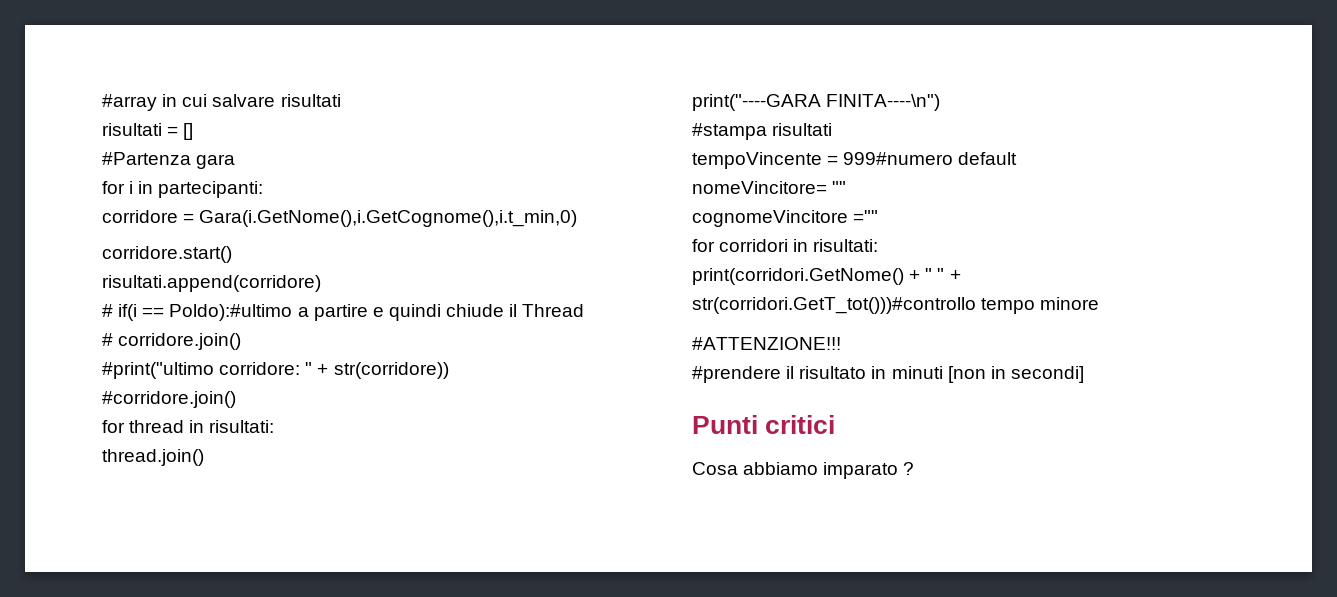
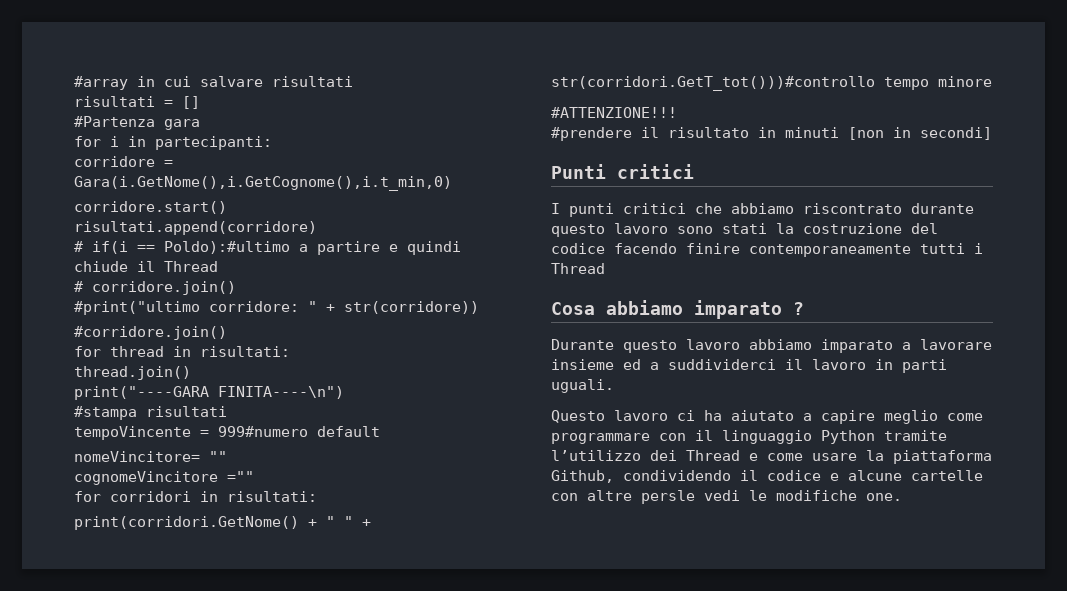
[692,462,915,479] Cosa abbiamo imparato ? -> [551,203,974,217] [551,223,938,237] [551,243,983,257] [551,263,605,274] [551,300,804,319] [551,339,992,353] [551,359,947,373] [551,379,614,393] [551,410,983,424] [551,430,947,444] [551,450,992,464] [551,470,983,483] [551,490,902,504] I punti critici che abbiamo riscontrato durante questo lavoro sono stati la costruzione del codice facendo finire contemporaneamente tutti i Thread // Cosa abbiamo imparato ? // Durante questo lavoro abbiamo imparato a lavorare insieme ed a suddividerci il lavoro in parti uguali. // Questo lavoro ci ha aiutato a capire meglio come programmare con il linguaggio Python tramite l’utilizzo dei Thread e come usare la piattaforma Github, condividendo il codice e alcune cartelle con altre persle vedi le modifiche one.

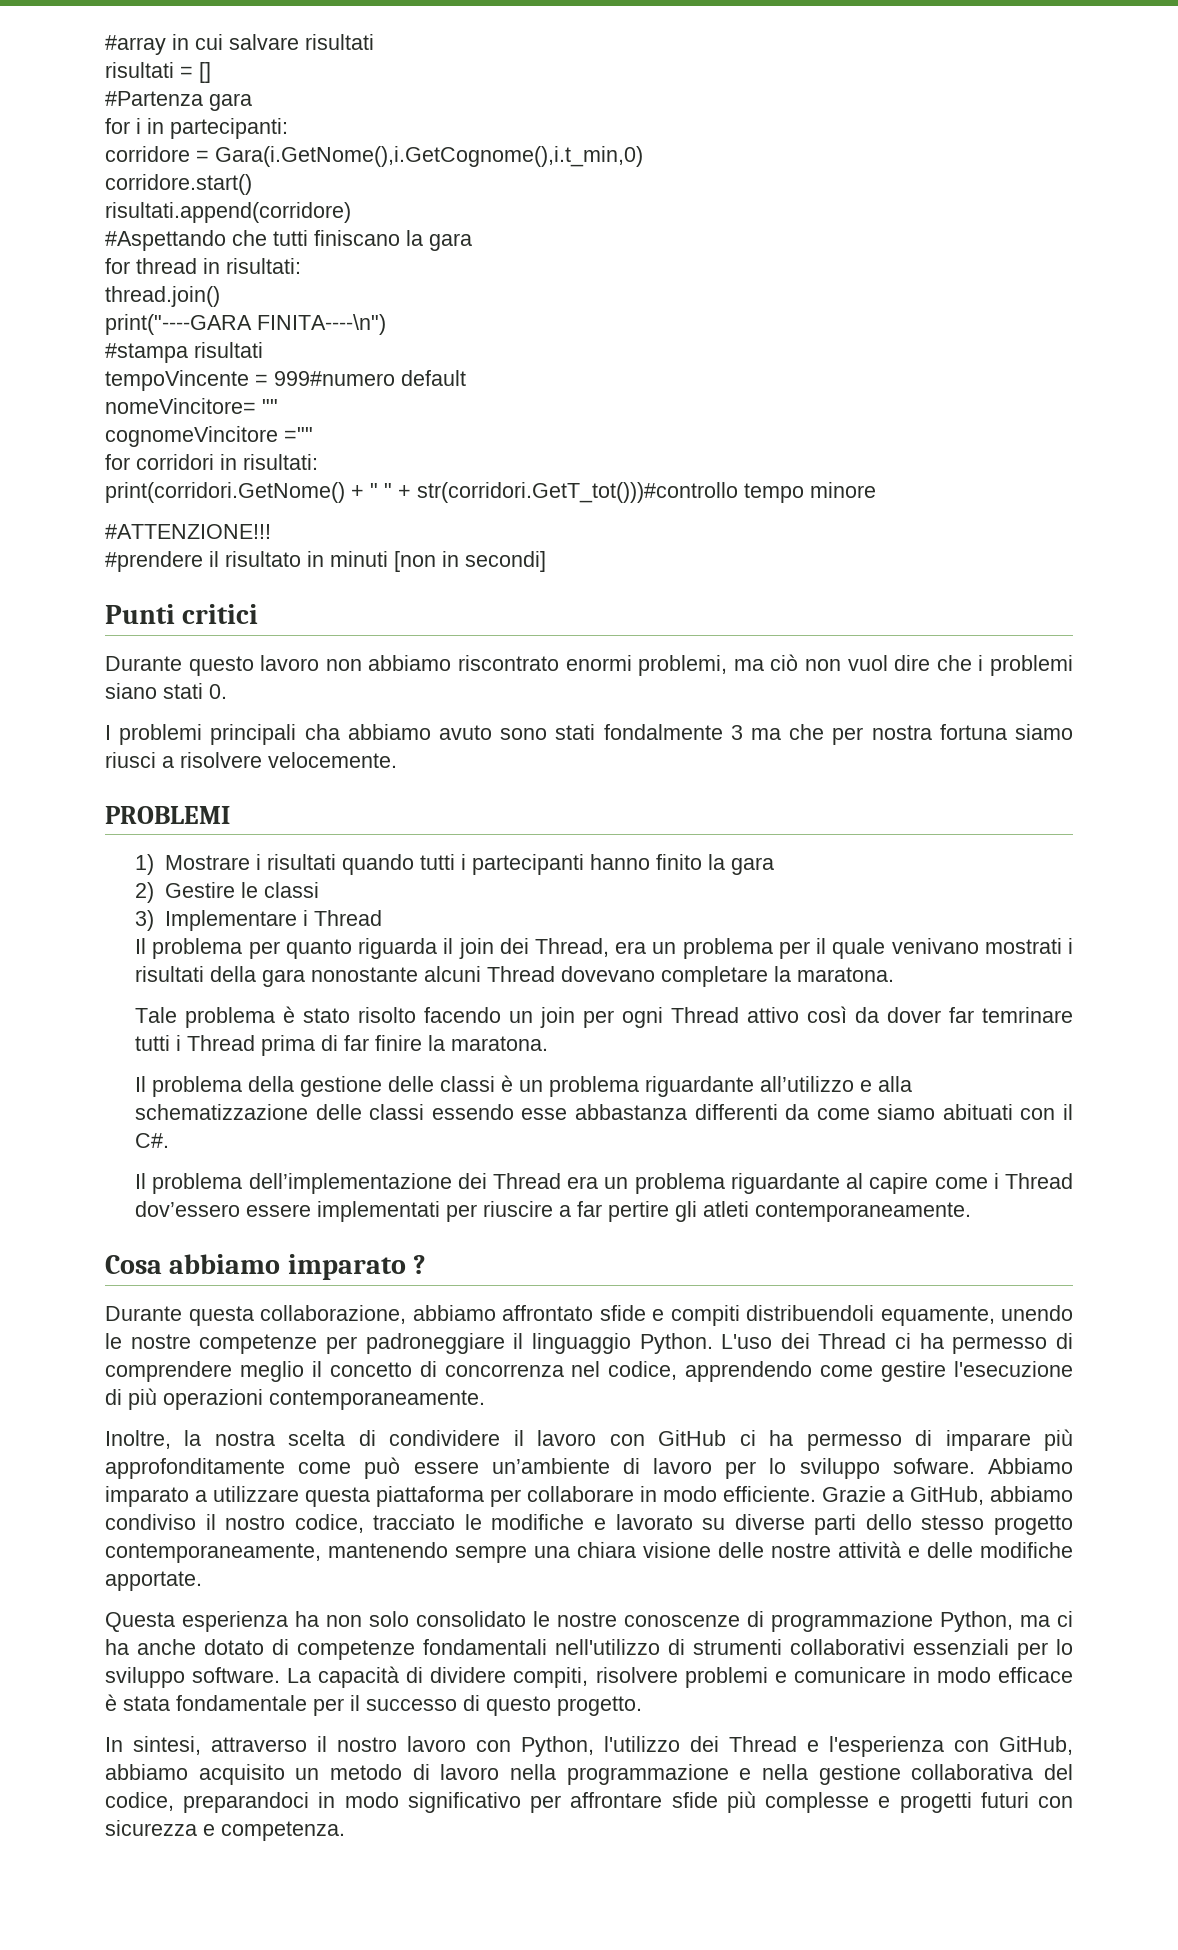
[74,241,461,255] [74,261,218,272] [74,281,236,295] [74,301,479,315] [74,326,227,340] # if(i == Poldo):#ultimo a partire e quindi chiude il Thread // # corridore.join() // #print("ultimo corridore: " + str(corridore)) // #corridore.join() -> [105,230,472,251] #Aspettando che tutti finiscano la gara
[551,203,974,217] [551,223,938,237] [551,243,983,257] [551,263,605,274] I punti critici che abbiamo riscontrato durante questo lavoro sono stati la costruzione del codice facendo finire contemporaneamente tutti i Thread -> [105,654,1074,676] [105,683,227,699] [105,724,1074,745] [105,752,397,768] [105,806,230,824] [135,854,775,875] [135,882,320,903] [135,910,383,931] [135,938,1074,959] [135,966,895,987] [135,1006,1073,1028] [135,1035,549,1056] [135,1075,913,1097] [135,1104,1073,1120] [135,1133,170,1148] [135,1173,1073,1194] [135,1201,972,1222] Durante questo lavoro non abbiamo riscontrato enormi problemi, ma ciò non vuol dire che i problemi siano stati 0. // I problemi principali cha abbiamo avuto sono stati fondalmente 3 ma che per nostra fortuna siamo riusci a risolvere velocemente. // PROBLEMI // 1) Mostrare i risultati quando tutti i partecipanti hanno finito la gara // 2) Gestire le classi // 3) Implementare i Thread // Il problema per quanto riguarda il join dei Thread, era un problema per il quale venivano mostrati i risultati della gara nonostante alcuni Thread dovevano completare la maratona. // Tale problema è stato risolto facendo un join per ogni Thread attivo così da dover far temrinare tutti i Thread prima di far finire la maratona. // Il problema della gestione delle classi è un problema riguardante all’utilizzo e alla schematizzazione delle classi essendo esse abbastanza differenti da come siamo abituati con il C#. // Il problema dell’implementazione dei Thread era un problema riguardante al capire come i Thread dov’essero essere implementati per riuscire a far pertire gli atleti contemporaneamente.
[623,339,992,353] [551,359,947,373] [551,379,614,393] [551,410,983,424] [551,430,947,444] [551,450,992,464] [551,470,983,483] [551,490,902,504] questo lavoro abbiamo imparato a lavorare insieme ed a suddividerci il lavoro in parti uguali. // Questo lavoro ci ha aiutato a capire meglio come programmare con il linguaggio Python tramite l’utilizzo dei Thread e come usare la piattaforma Github, condividendo il codice e alcune cartelle con altre persle vedi le modifiche one. -> [188,1305,1073,1326] [105,1333,1073,1354] [105,1361,1073,1382] [105,1388,485,1410] [105,1429,1073,1451] [105,1457,1073,1479] [105,1486,1073,1507] [105,1514,1073,1535] [105,1541,1073,1563] [105,1571,202,1591] [105,1611,1073,1632] [105,1639,1073,1660] [105,1666,1074,1688] [105,1694,642,1716] [105,1736,1073,1757] [105,1764,1073,1785] [105,1791,1074,1813] [105,1820,345,1841] questa collaborazione, abbiamo affrontato sfide e compiti distribuendoli equamente, unendo le nostre competenze per padroneggiare il linguaggio Python. L'uso dei Thread ci ha permesso di comprendere meglio il concetto di concorrenza nel codice, apprendendo come gestire l'esecuzione di più operazioni contemporaneamente. // Inoltre, la nostra scelta di condividere il lavoro con GitHub ci ha permesso di imparare più approfonditamente come può essere un’ambiente di lavoro per lo sviluppo sofware. Abbiamo imparato a utilizzare questa piattaforma per collaborare in modo efficiente. Grazie a GitHub, abbiamo condiviso il nostro codice, tracciato le modifiche e lavorato su diverse parti dello stesso progetto contemporaneamente, mantenendo sempre una chiara visione delle nostre attività e delle modifiche apportate. // Questa esperienza ha non solo consolidato le nostre conoscenze di programmazione Python, ma ci ha anche dotato di competenze fondamentali nell'utilizzo di strumenti collaborativi essenziali per lo sviluppo software. La capacità di dividere compiti, risolvere problemi e comunicare in modo efficace è stata fondamentale per il successo di questo progetto. // In sintesi, attraverso il nostro lavoro con Python, l'utilizzo dei Thread e l'esperienza con GitHub, abbiamo acquisito un metodo di lavoro nella programmazione e nella gestione collaborativa del codice, preparandoci in modo significativo per affrontare sfide più complesse e progetti futuri con sicurezza e competenza.

